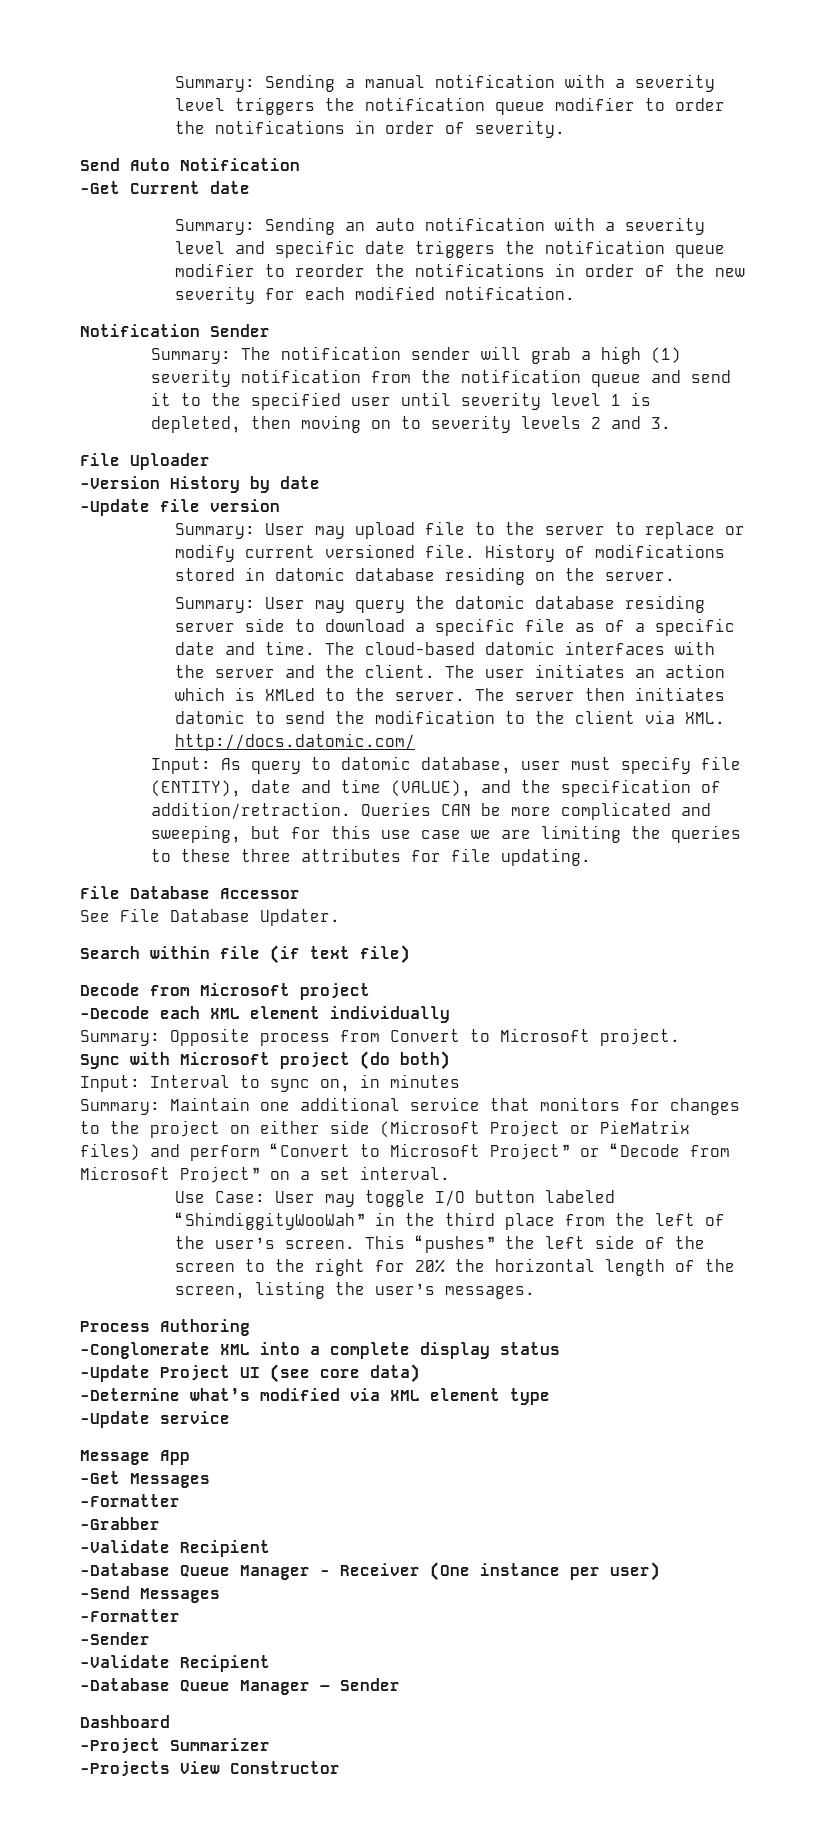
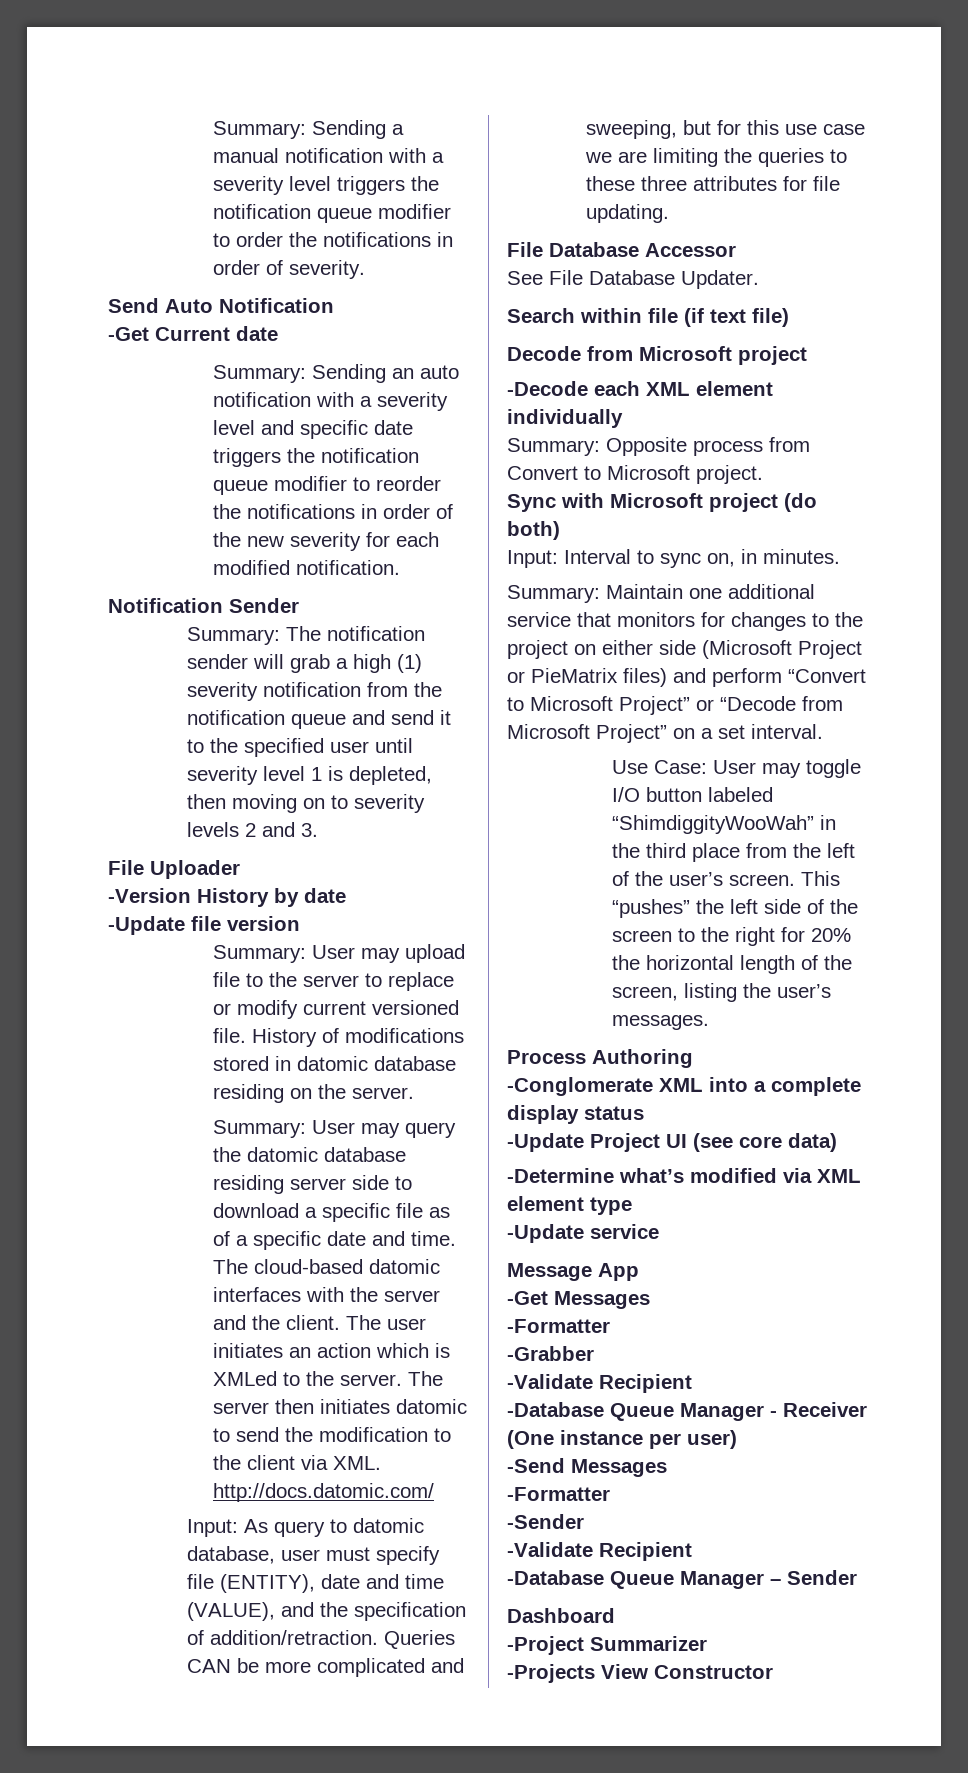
[390,1074,460,1088] minutes -> [763,549,840,564] minutes.

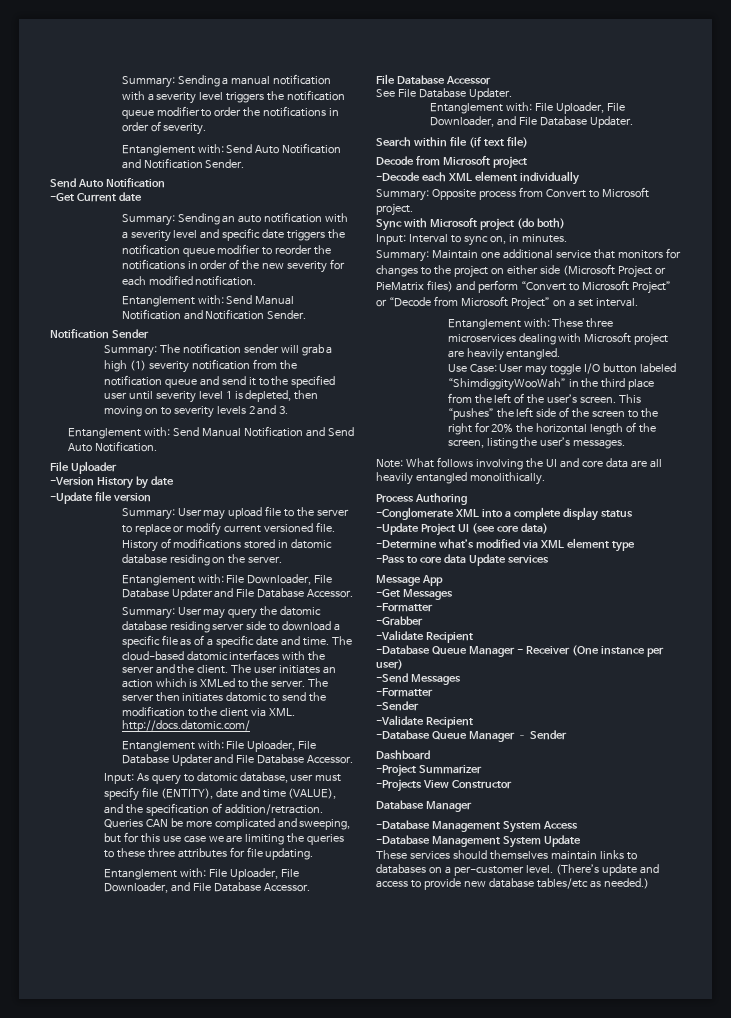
(366, 269) none -> [121,143,342,156] [121,158,245,169] // Entanglement with: Send Auto Notification and Notification Sender.
(401, 567) none -> [121,295,295,307] [121,309,307,320] // Entanglement with: Send Manual Notification and Notification Sender.
(319, 830) none -> [67,426,354,439] [67,441,157,452] // Entanglement with: Send Manual Notification and Send Auto Notification.
(415, 1093) none -> [121,574,333,586] [121,588,354,600] // Entanglement with: File Downloader, File Database Updater and File Database Accessor.
(435, 1492) none -> [121,740,317,752] [121,754,354,766] // Entanglement with: File Uploader, File Database Updater and File Database Accessor.
(670, 213) none -> [103,868,299,880] [103,882,310,893] // Entanglement with: File Uploader, File Downloader, and File Database Accessor.
(759, 279) none -> [429,102,625,114] [429,116,633,128] // Entanglement with: File Uploader, File Downloader, and File Database Updater.
(823, 731) none -> [447,318,614,330] [447,332,669,346] [447,348,561,361] // Entanglement with: These three microservices dealing with Microsoft project are heavily entangled.
(710, 1022) none -> [376,457,662,470] [376,472,545,485] // Note: What follows involving the UI and core data are all heavily entangled monolithically.
[507,1224,659,1243] -Update service -> [376,554,549,566] -Pass to core data Update services
(773, 1672) none -> [376,800,472,812] [376,820,578,833] [376,835,581,848] [376,850,637,860] [376,864,659,876] [376,878,649,890] // Database Manager // -Database Management System Access // -Database Management System Update // These services should themselves maintain links to databases on a per-customer level. (There’s update and access to provide new database tables/etc as needed.)

